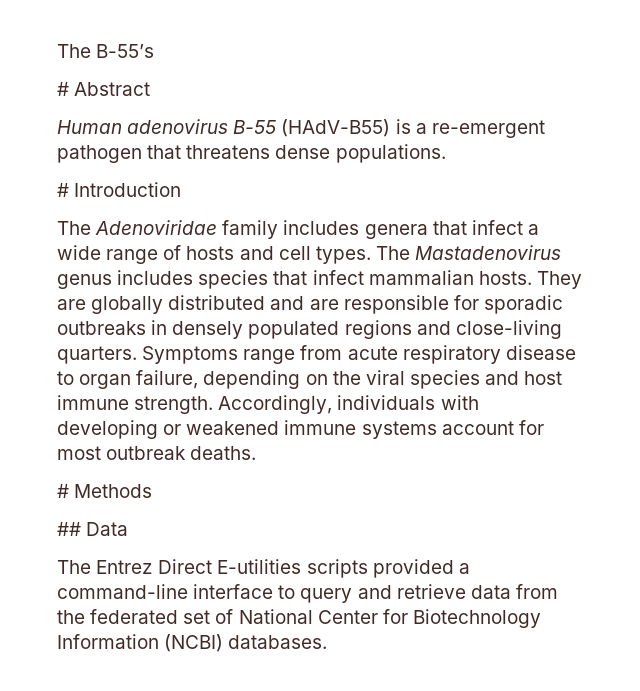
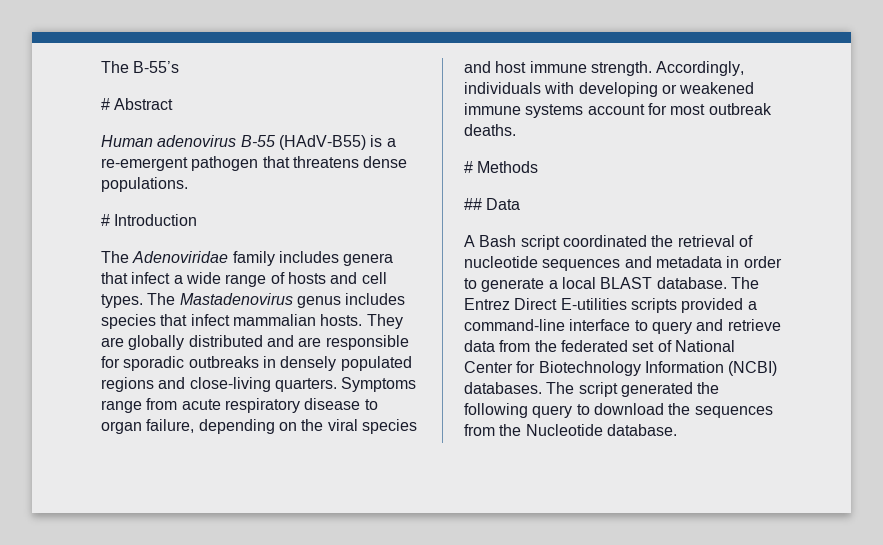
(129, 529) none -> [464,235,753,250] [464,256,782,271] [464,277,727,292] A Bash script coordinated the retrieval of nucleotide sequences and metadata in order to generate a local BLAST database.
(328, 642) none -> [546,382,720,397] [464,403,773,418] [464,424,677,436] The script generated the following query to download the sequences from the Nucleotide database.

